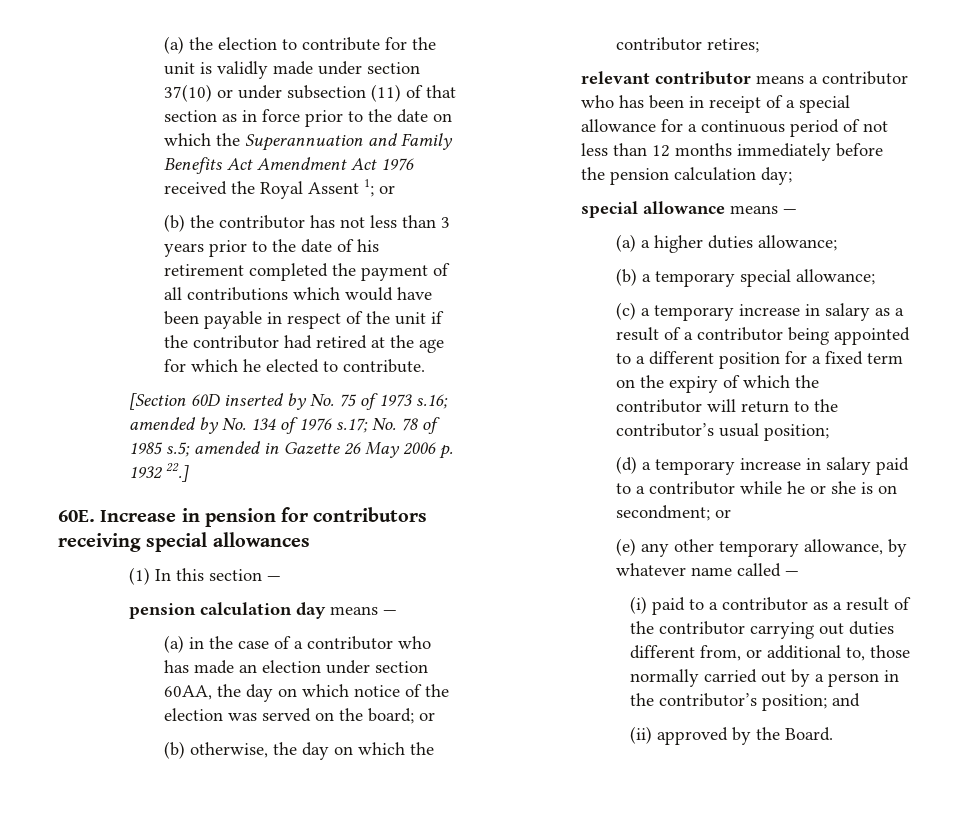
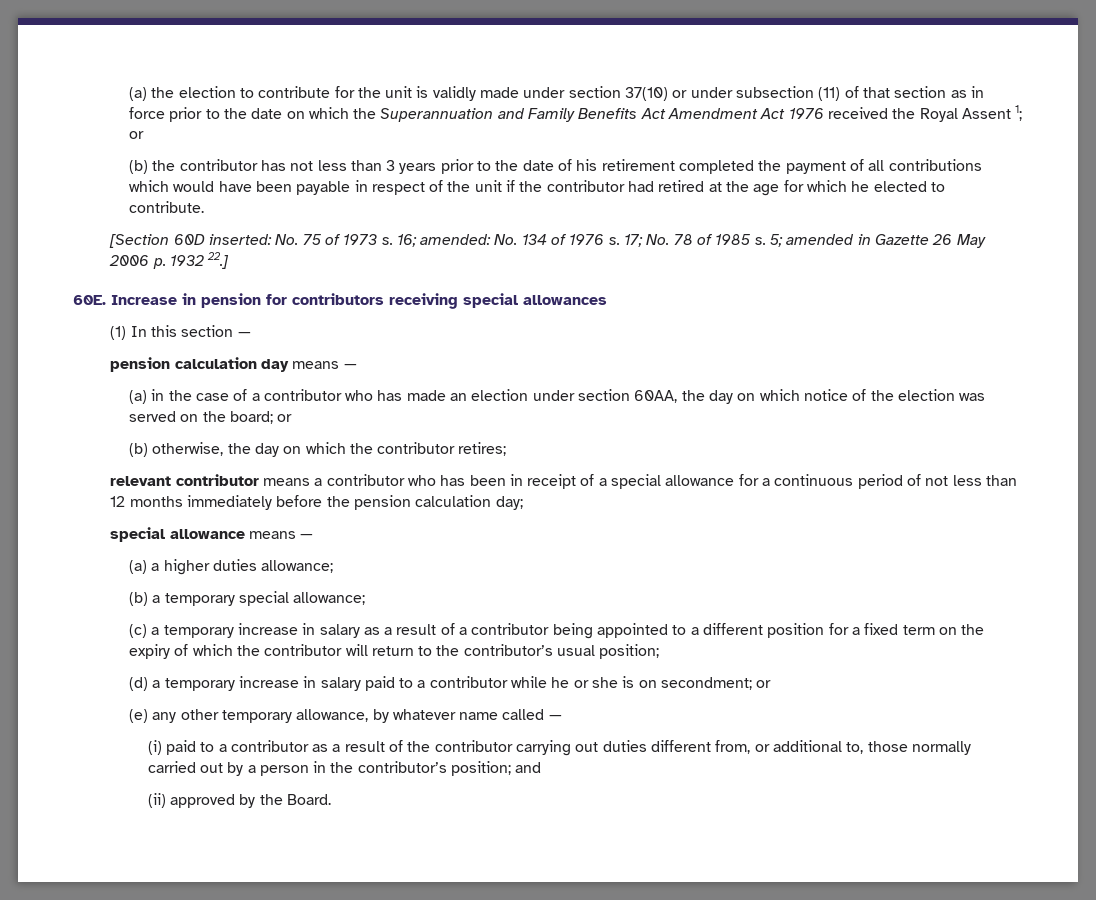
[223,393,307,410] inserted by -> [208,234,272,245] inserted:
[415,394,448,409] [128,417,219,434] s.16; amended by -> [381,234,492,247] s. 16; amended:
[335,418,368,433] s.17; -> [608,234,644,247] s. 17;
[165,442,190,457] s.5; -> [754,234,783,247] s. 5;

